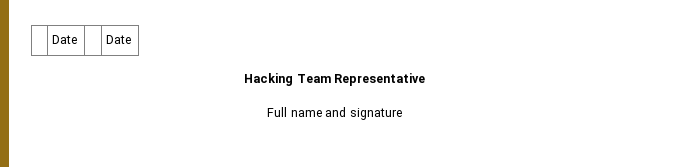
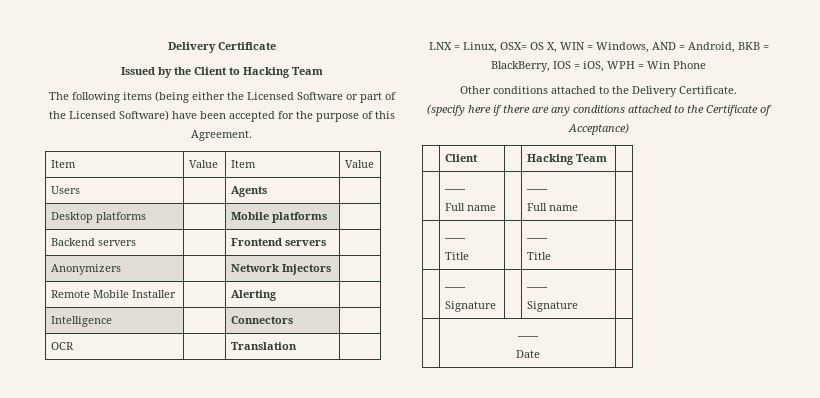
[52,35,78,44] [106,35,132,44] [244,73,425,86] [267,107,402,120] | Date | | Date // Hacking Team Representative // Full name and signature -> [167,42,276,53] [120,67,323,78] [48,91,396,103] [48,110,395,122] [191,130,252,141] [50,160,76,168] [188,160,218,168] [230,160,256,168] [344,160,374,168] [50,186,80,194] [230,186,267,197] [50,212,146,223] [230,212,327,223] [50,238,136,246] [230,238,326,246] [50,264,121,275] [230,264,331,275] [50,290,176,298] [230,290,277,301] [50,316,112,327] [230,316,293,324] [50,342,74,350] [230,342,297,350] [428,42,769,53] [491,61,706,72] [460,86,737,97] [427,104,772,116] [567,123,629,135] [444,154,478,162] [526,154,607,165] [443,188,466,190] [444,203,496,211] [525,188,548,190] [526,203,578,211] [443,237,466,239] [444,252,469,260] [525,237,548,239] [526,252,551,260] [443,286,466,288] [444,301,496,312] [525,286,548,288] [526,301,578,312] [516,335,539,337] [515,350,540,358] Delivery Certificate // Issued by the Client to Hacking Team // The following items (being either the Licensed Software or part of the Licensed Software) have been accepted for the purpose of this Agreement. // Item | Value | Item | Value // Users | | Agents | // Desktop platforms | | Mobile platforms | // Backend servers | | Frontend servers | // Anonymizers | | Network Injectors | // Remote Mobile Installer | | Alerting | // Intelligence | | Connectors | // OCR | | Translation | // LNX = Linux, OSX= OS X, WIN = Windows, AND = Android, BKB = BlackBerry, IOS = iOS, WPH = Win Phone // Other conditions attached to the Delivery Certificate. // (specify here if there are any conditions attached to the Certificate of Acceptance) // | Client | | Hacking Team | // | ____ // Full name | | ____ // Full name | // | ____ // Title | | ____ // Title | // | ____ // Signature | | ____ // Signature | // | ____ // Date |

